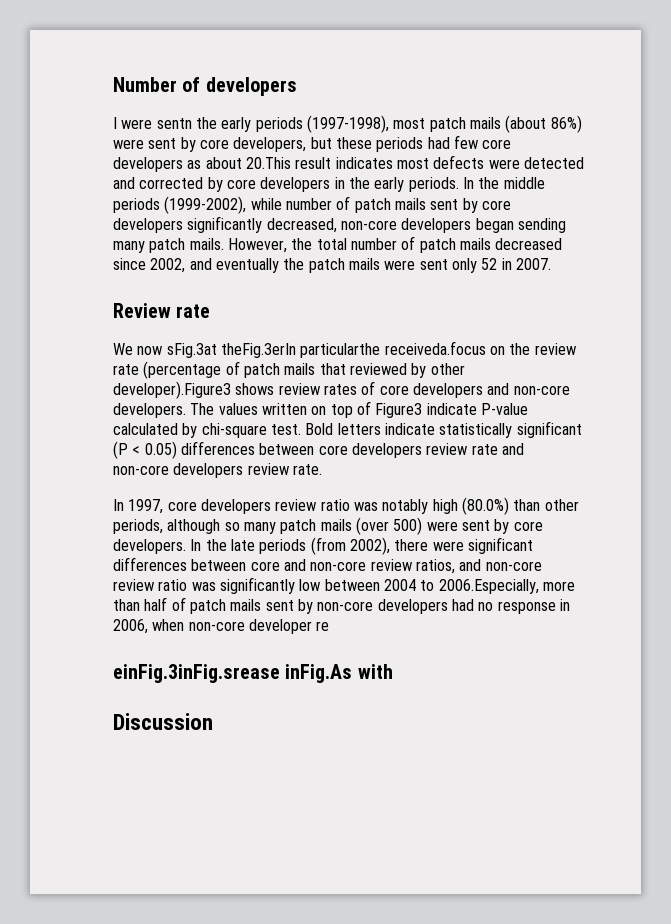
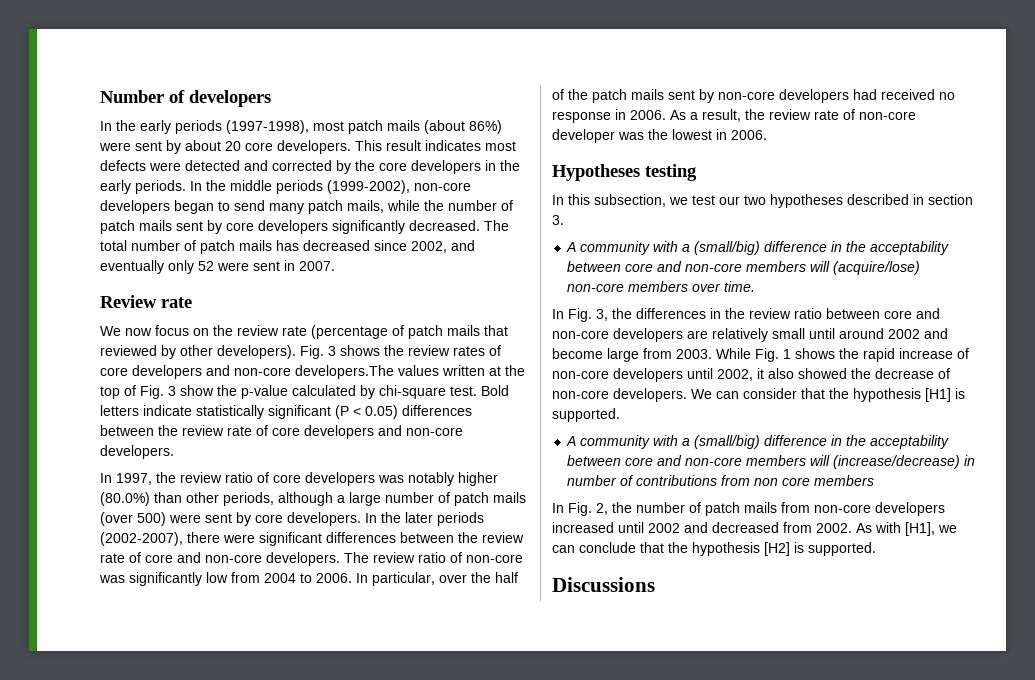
[113,117,192,129] I were sentn -> [100,121,112,131] In
[199,135,512,152] [113,157,291,172] core developers, but these periods had few core developers as about 20.This -> [185,140,382,154] about 20 core developers. This
(223, 184) none -> [355,160,375,171] the
[250,198,282,210] while -> [414,182,471,191] [100,200,444,214] non-core developers began to send many patch mails, while the
[266,218,566,233] [113,238,313,253] decreased, non-core developers began sending many patch mails. However, the -> [409,220,509,231] decreased. The
(491, 244) none -> [276,240,299,251] has
[283,258,498,273] the patch mails were sent only 52 -> [168,260,280,274] only 52 were sent
[166,341,486,358] sFig.3at theFig.3erIn particularthe receiveda.focus -> [155,325,189,336] focus
[113,381,275,399] developer).Figure3 shows -> [217,345,404,359] developers). Fig. 3 shows the
[113,401,528,418] developers. The values written on top of Figure3 indicate P-value -> [295,365,525,379] [100,385,288,399] developers.The values written at the top of Fig. 3 show the p-value
[318,443,524,458] [113,463,322,478] [113,499,350,514] core developers review rate and non-core developers review rate. // In 1997, core developers review ratio -> [158,425,463,439] [100,445,174,459] [100,472,375,486] the review rate of core developers and non-core developers. // In 1997, the review ratio of core developers
[432,499,458,514] high -> [458,472,498,486] higher
[224,522,276,534] so many -> [337,492,450,506] a large number of
[230,537,390,555] late periods (from 2002), -> [405,512,484,526] [100,532,183,546] later periods (2002-2007),
[250,559,542,574] [113,579,188,591] core and non-core review ratios, and non-core review ratio -> [458,532,524,543] [100,552,523,566] the review rate of core and non-core developers. The review ratio of non-core
[324,579,380,591] between -> [231,572,260,583] from
[438,579,575,594] [113,599,140,611] 2006.Especially, more than -> [316,572,491,586] 2006. In particular, over the
(186, 604) none -> [568,89,588,100] the
(474, 605) none -> [881,89,935,100] received
[113,619,330,634] [113,664,393,683] [113,713,213,730] 2006, when non-core developer re // einFig.3inFig.srease inFig.As with // Discussion -> [630,109,916,122] [552,129,767,143] [552,164,697,181] [552,194,973,208] [552,215,564,225] [566,241,950,255] [567,261,921,275] [567,281,756,292] [552,308,940,322] [552,328,948,342] [552,348,969,362] [552,368,950,382] [552,388,965,402] [552,408,620,422] [566,435,950,449] [567,455,976,469] [567,475,875,486] [552,502,945,516] [552,522,957,536] [552,542,876,556] [552,577,655,592] 2006. As a result, the review rate of non-core developer was the lowest in 2006. // Hypotheses testing // In this subsection, we test our two hypotheses described in section 3. // A community with a (small/big) difference in the acceptability between core and non-core members will (acquire/lose) non-core members over time. // In Fig. 3, the differences in the review ratio between core and non-core developers are relatively small until around 2002 and become large from 2003. While Fig. 1 shows the rapid increase of non-core developers until 2002, it also showed the decrease of non-core developers. We can consider that the hypothesis [H1] is supported. // A community with a (small/big) difference in the acceptability between core and non-core members will (increase/decrease) in number of contributions from non core members // In Fig. 2, the number of patch mails from non-core developers increased until 2002 and decreased from 2002. As with [H1], we can conclude that the hypothesis [H2] is supported. // Discussions

